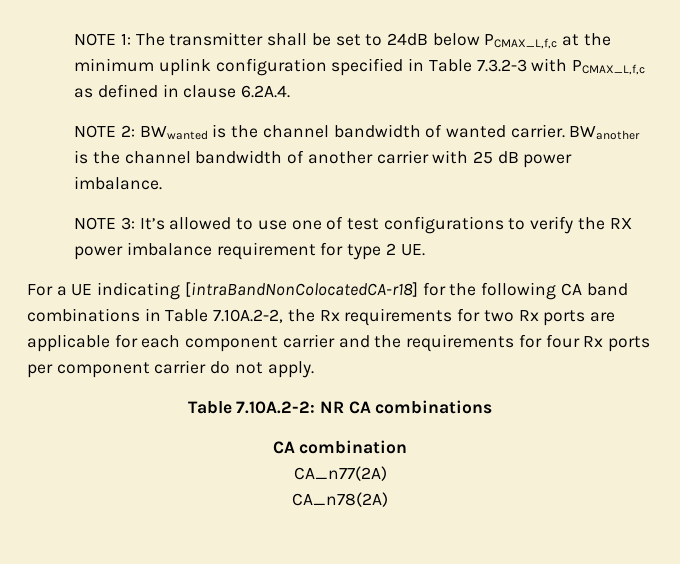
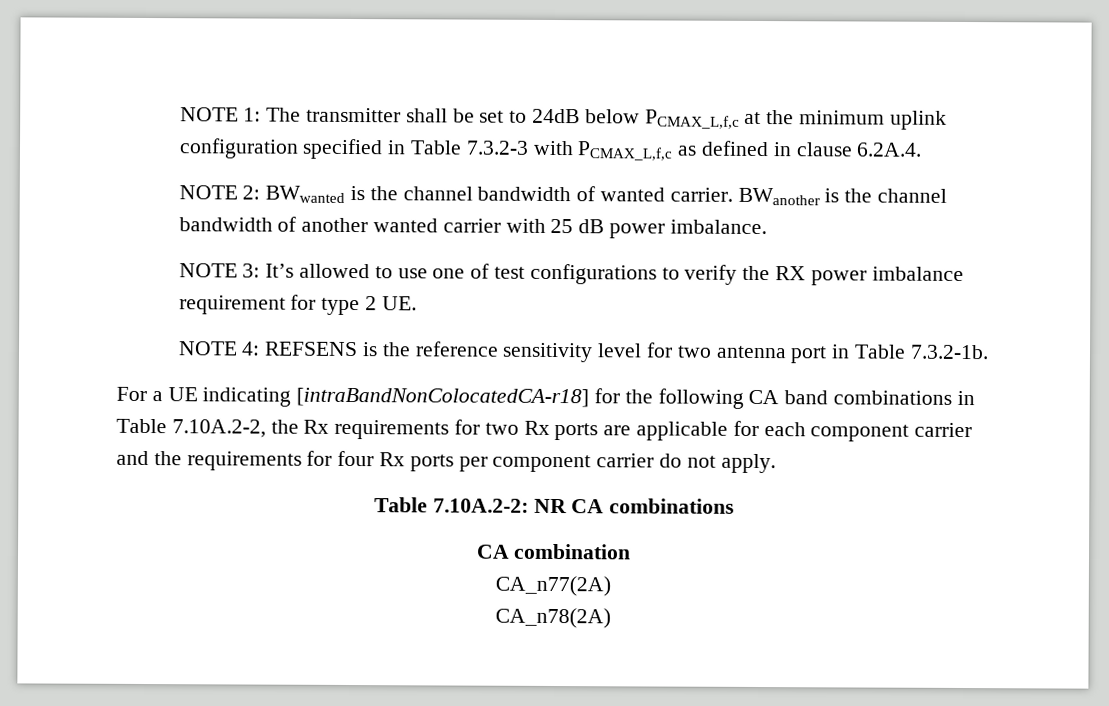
(373, 157) none -> [372,218,438,233] wanted
(425, 250) none -> [177,341,989,364] // NOTE 4: REFSENS is the reference sensitivity level for two antenna port in Table 7.3.2-1b.

